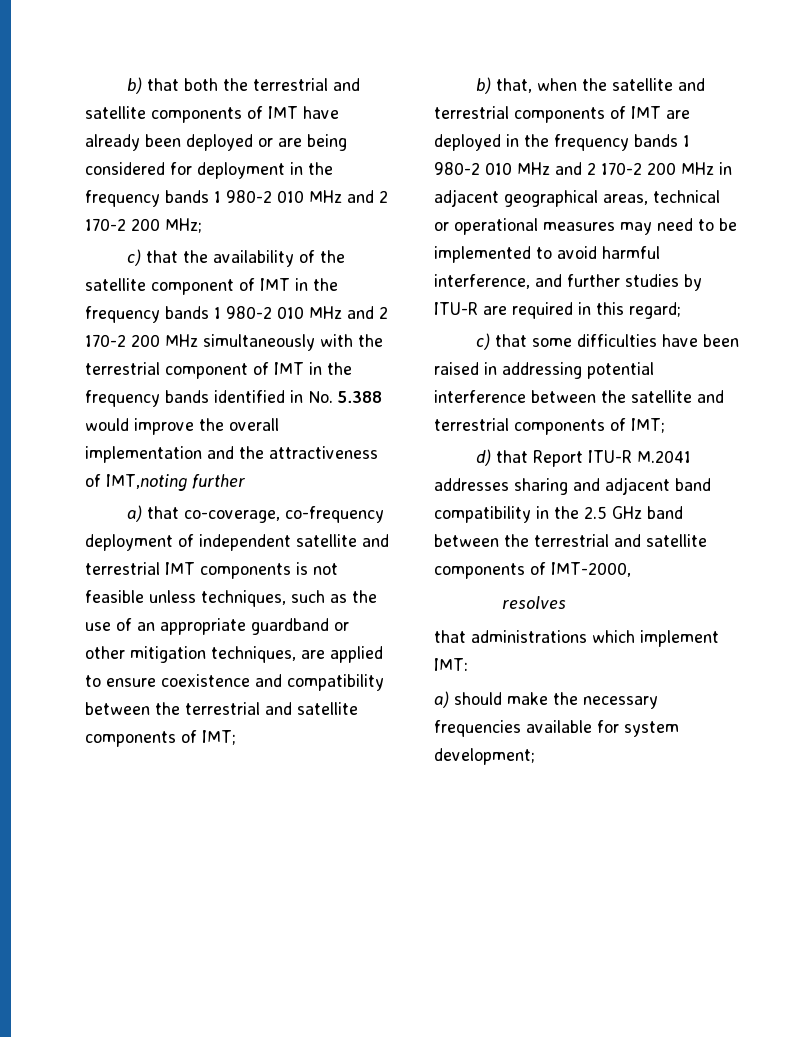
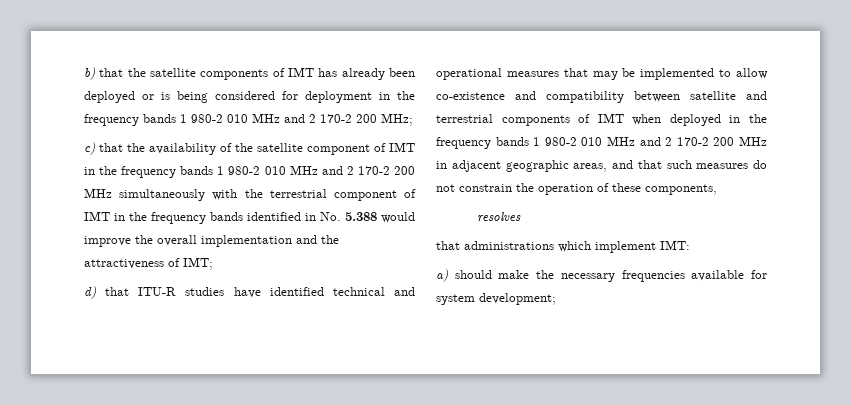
[183,78,360,91] both the terrestrial and -> [127,68,146,77] the
[303,106,339,119] have -> [318,68,338,77] has
[278,138,302,147] are -> [161,92,170,100] is
[106,474,245,491] [126,505,384,523] [85,534,389,551] [85,562,338,579] [85,590,377,607] [85,618,349,635] [85,646,383,663] [85,674,384,691] [85,702,358,715] [85,730,236,747] [475,77,607,94] IMT,noting further // a) that co-coverage, co-frequency deployment of independent satellite and terrestrial IMT components is not feasible unless techniques, such as the use of an appropriate guardband or other mitigation techniques, are applied to ensure coexistence and compatibility between the terrestrial and satellite components of IMT; // b) that, when the -> [183,257,213,270] [84,286,415,299] [436,68,768,80] [436,91,680,103] IMT; // d) that ITU-R studies have identified technical and operational measures that may be implemented to allow co-existence and compatibility between
[666,110,690,119] are -> [632,114,662,125] when
[504,190,720,207] [434,218,737,235] [434,246,660,263] [434,274,702,291] [434,302,681,319] [475,333,739,350] [434,362,654,379] [434,390,724,403] [434,418,665,435] [475,449,691,467] [434,477,711,495] [434,506,683,523] [434,534,707,547] [434,562,631,579] geographical areas, technical or operational measures may need to be implemented to avoid harmful interference, and further studies by ITU-R are required in this regard; // c) that some difficulties have been raised in addressing potential interference between the satellite and terrestrial components of IMT; // d) that Report ITU-R M.2041 addresses sharing and adjacent band compatibility in the 2.5 GHz band between the terrestrial and satellite components of IMT-2000, -> [505,160,767,172] [436,183,717,195] geographic areas, and that such measures do not constrain the operation of these components,

